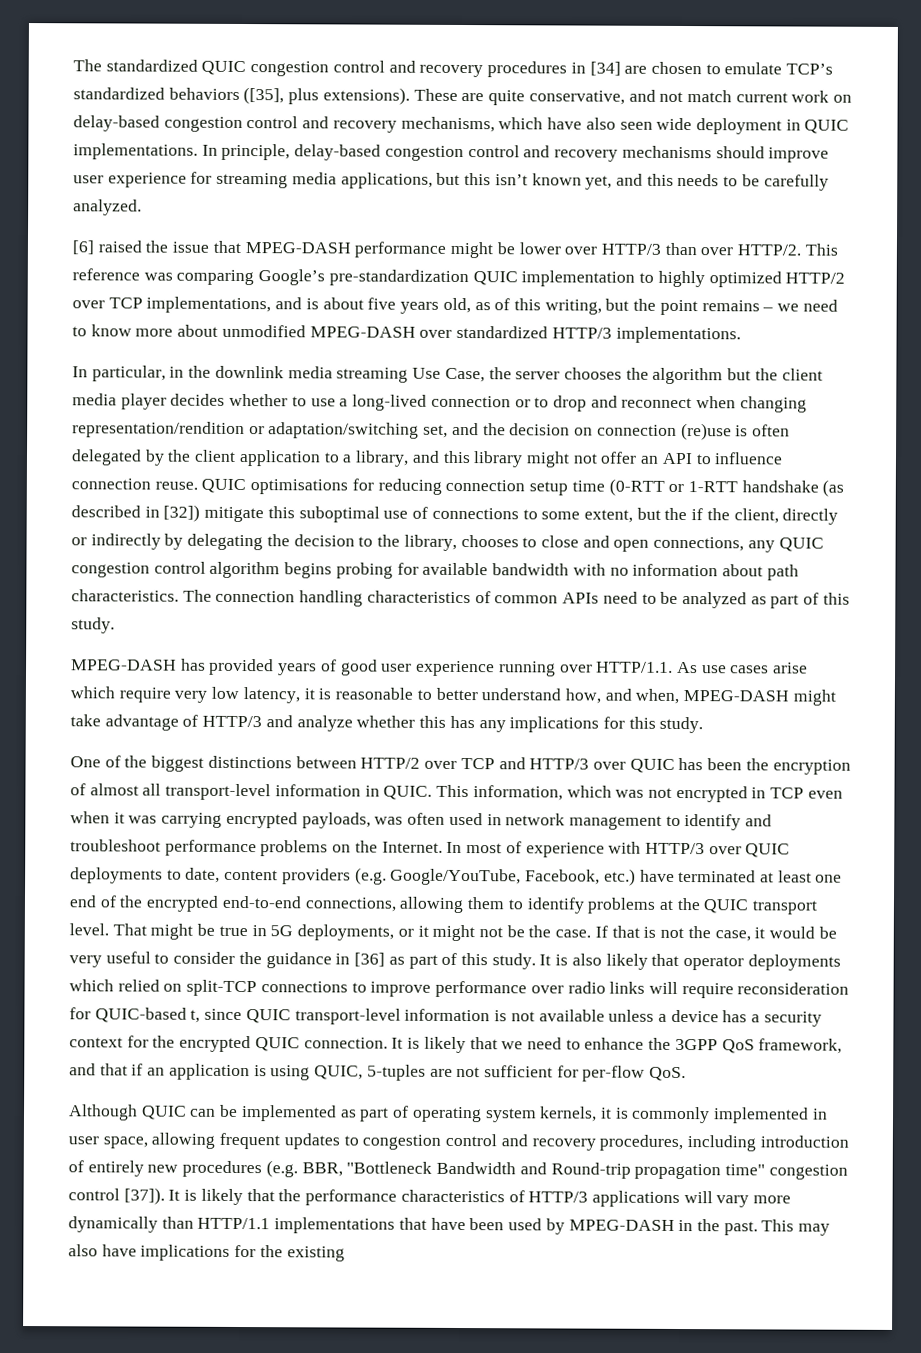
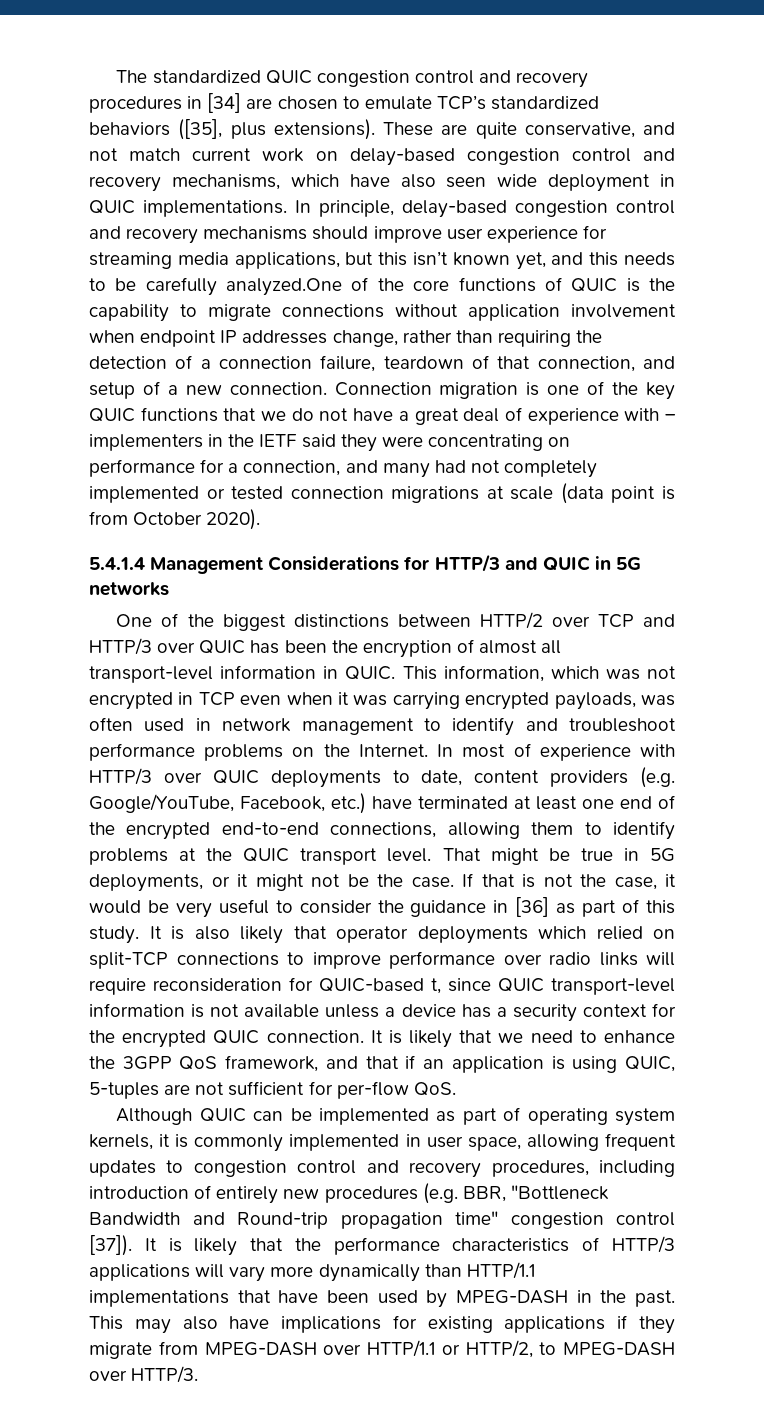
[73,199,142,216] [72,240,838,259] [72,268,846,288] [72,296,838,316] [72,324,741,344] [72,365,823,385] [72,393,807,413] [72,421,790,441] [71,449,784,468] [71,478,845,497] [71,504,839,525] [71,533,824,553] [71,561,799,581] [71,589,850,609] [71,617,115,634] [71,658,809,677] [70,686,836,706] [70,714,704,734] analyzed. // [6] raised the issue that MPEG-DASH performance might be lower over HTTP/3 than over HTTP/2. This reference was comparing Google’s pre-standardization QUIC implementation to highly optimized HTTP/2 over TCP implementations, and is about five years old, as of this writing, but the point remains – we need to know more about unmodified MPEG-DASH over standardized HTTP/3 implementations. // In particular, in the downlink media streaming Use Case, the server chooses the algorithm but the client media player decides whether to use a long-lived connection or to drop and reconnect when changing representation/rendition or adaptation/switching set, and the decision on connection (re)use is often delegated by the client application to a library, and this library might not offer an API to influence connection reuse. QUIC optimisations for reducing connection setup time (0-RTT or 1-RTT handshake (as described in [32]) mitigate this suboptimal use of connections to some extent, but the if the client, directly or indirectly by delegating the decision to the library, chooses to close and open connections, any QUIC congestion control algorithm begins probing for available bandwidth with no information about path characteristics. The connection handling characteristics of common APIs need to be analyzed as part of this study. // MPEG-DASH has provided years of good user experience running over HTTP/1.1. As use cases arise which require very low latency, it is reasonable to better understand how, and when, MPEG-DASH might take advantage of HTTP/3 and analyze whether this has any implications for this study. -> [226,277,675,296] [89,304,676,322] [89,330,603,347] [89,355,675,372] [89,381,675,400] [89,407,676,425] [89,434,571,452] [89,459,598,478] [89,483,675,504] [89,509,261,530] [89,554,642,574] [89,582,169,596] analyzed.One of the core functions of QUIC is the capability to migrate connections without application involvement when endpoint IP addresses change, rather than requiring the detection of a connection failure, teardown of that connection, and setup of a new connection. Connection migration is one of the key QUIC functions that we do not have a great deal of experience with – implementers in the IETF said they were concentrating on performance for a connection, and many had not completely implemented or tested connection migrations at scale (data point is from October 2020). // 5.4.1.4 Management Considerations for HTTP/3 and QUIC in 5G networks
[259,1245,345,1262] the existing -> [427,1315,675,1334] [89,1340,675,1359] [89,1366,199,1383] existing applications if they migrate from MPEG-DASH over HTTP/1.1 or HTTP/2, to MPEG-DASH over HTTP/3.

